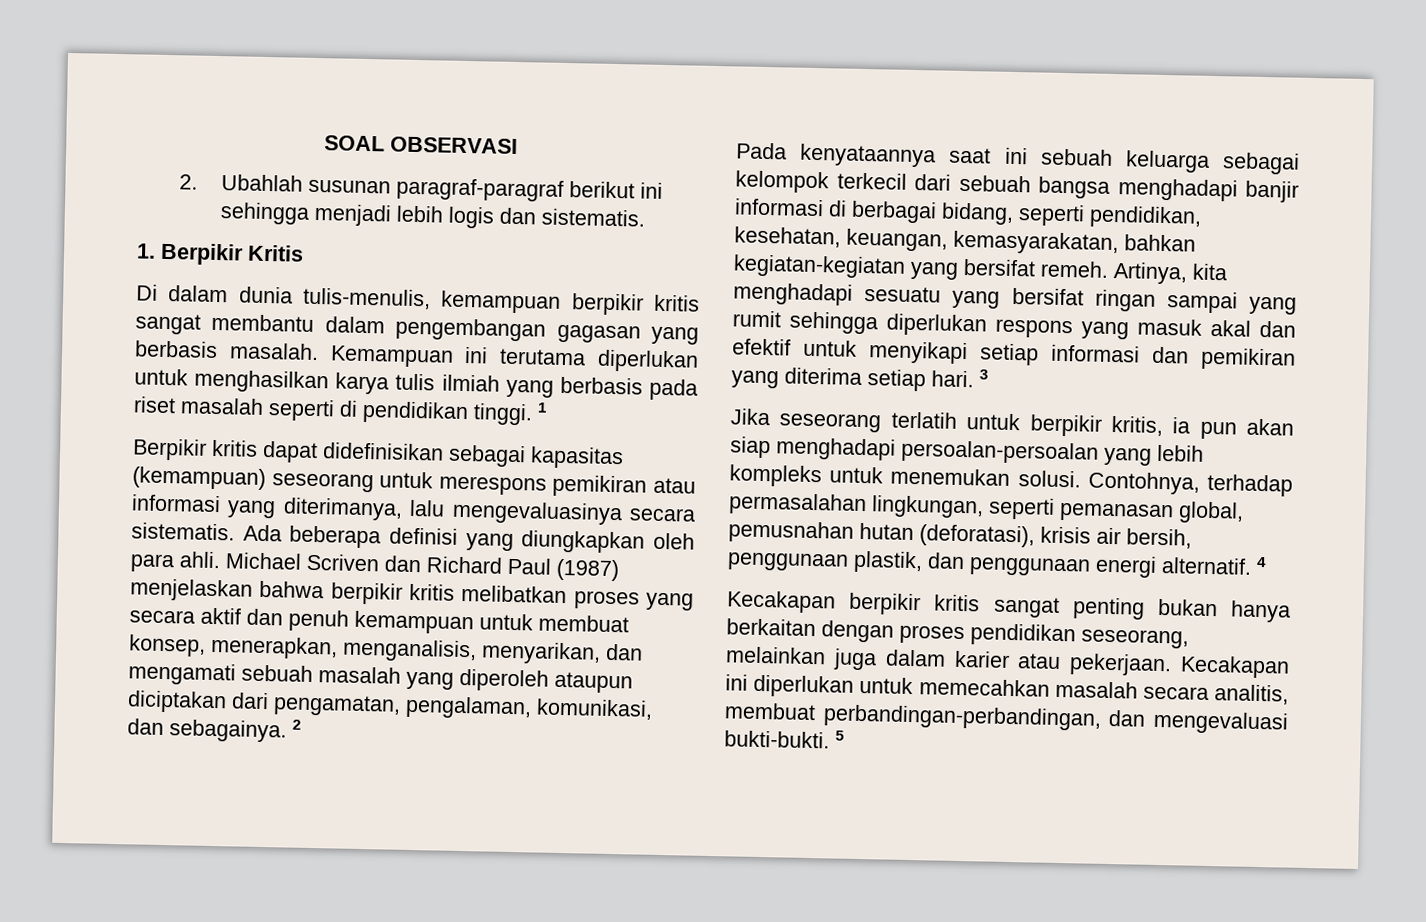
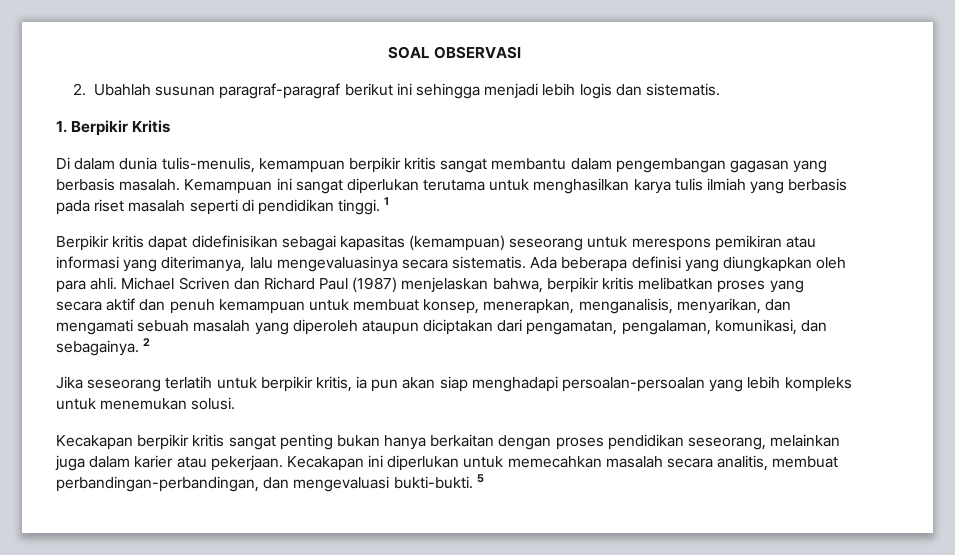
[499,348,699,373] terutama diperlukan -> [295,178,486,194] sangat diperlukan terutama
[259,580,325,599] bahwa -> [492,278,543,293] bahwa,
[736,142,1300,175] [735,170,1299,203] [734,198,1202,229] [734,226,1196,256] [733,254,1228,285] [733,282,1297,315] [732,310,1296,340] [732,338,1296,371] [731,367,988,392] // Pada kenyataannya saat ini sebuah keluarga sebagai kelompok terkecil dari sebuah bangsa menghadapi banjir informasi di berbagai bidang, seperti pendidikan, kesehatan, keuangan, kemasyarakatan, bahkan kegiatan-kegiatan yang bersifat remeh. Artinya, kita menghadapi sesuatu yang bersifat ringan sampai yang rumit sehingga diperlukan respons yang masuk akal dan efektif untuk menyikapi setiap informasi dan pemikiran yang diterima setiap hari. 3 -> (151, 342) none
[1087,471,1293,497] [728,492,1244,524] [728,520,1192,549] [727,550,1267,578] Contohnya, terhadap permasalahan lingkungan, seperti pemanasan global, pemusnahan hutan (deforatasi), krisis air bersih, penggunaan plastik, dan penggunaan energi alternatif. 4 -> (236, 403) none

